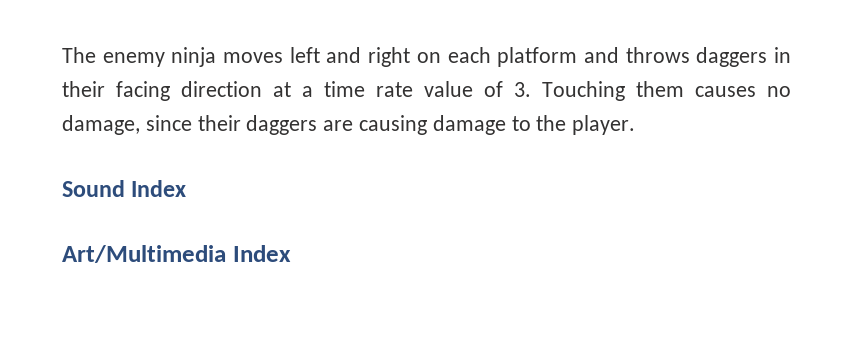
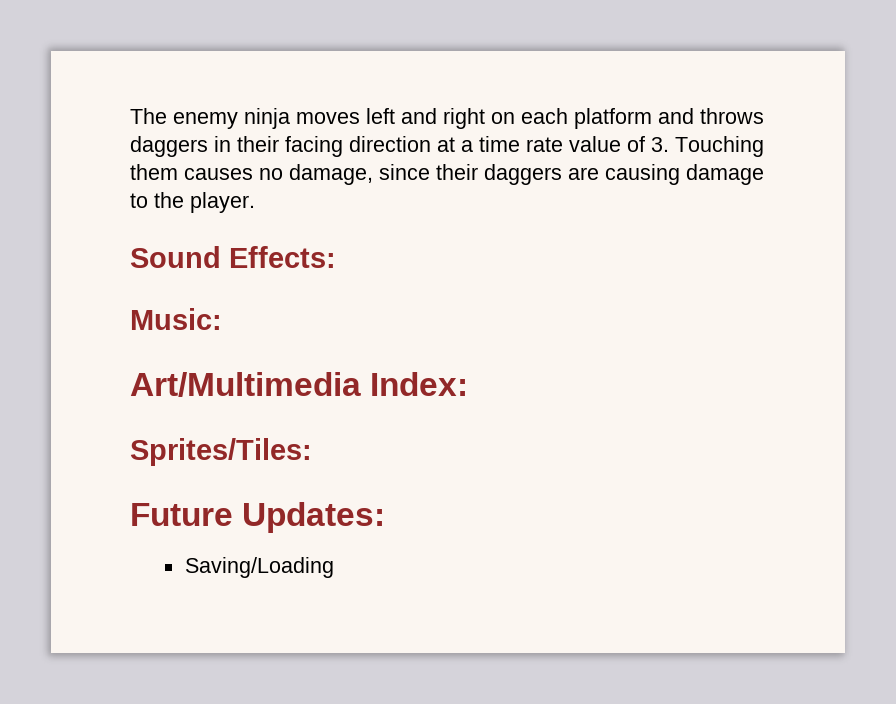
[131,180,187,197] Index -> [229,246,336,268] [130,308,222,330] Effects: // Music:
[232,245,291,262] Index -> [370,372,469,396] [130,438,312,466] [130,502,386,533] [184,557,334,578] Index: // Sprites/Tiles: // Future Updates: // Saving/Loading

